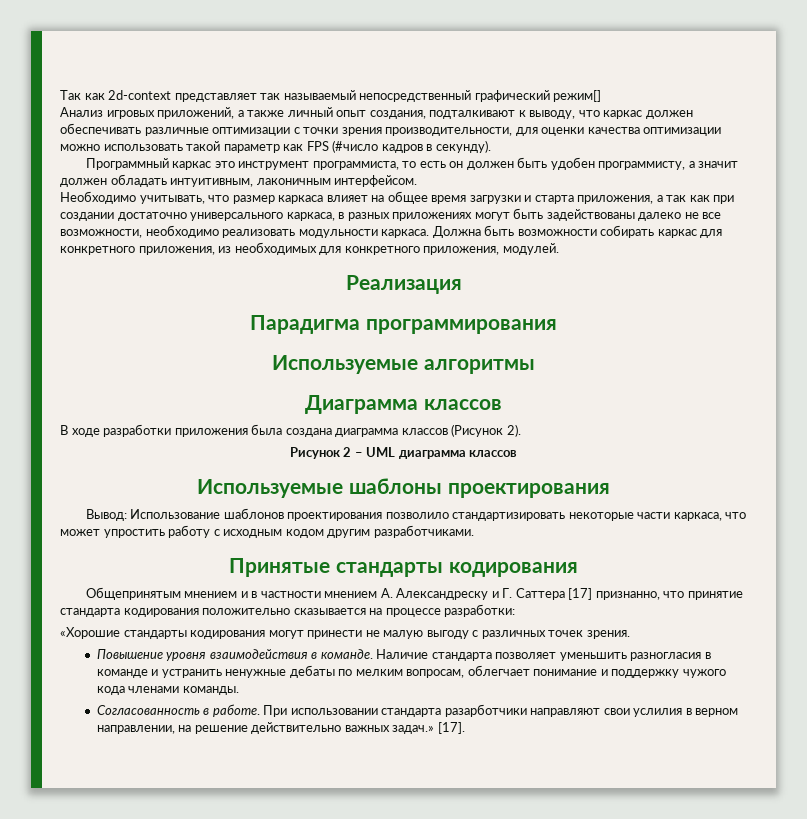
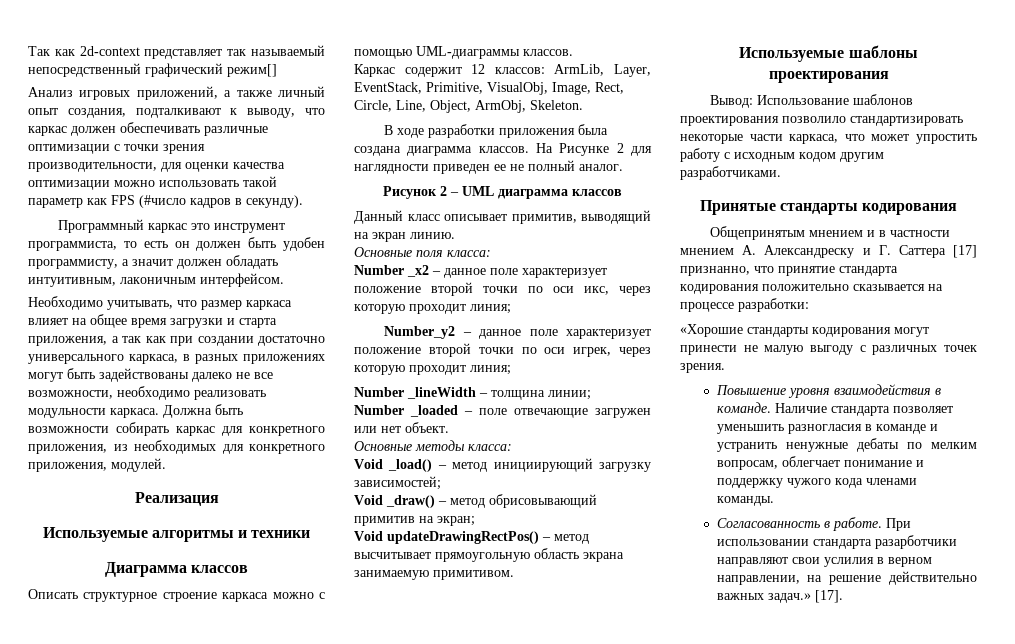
[250,315,557,334] // Парадигма программирования -> (219, 499) none
(535, 366) none -> [238,530,311,538] и техники
(502, 404) none -> [28,589,325,602] [354,46,573,59] [354,64,651,77] [354,82,624,95] [354,100,583,113] // Описать структурное строение каркаса можно с помощью UML-диаграммы классов. // Каркас содержит 12 классов: ArmLib, Layer, EventStack, Primitive, VisualObj, Image, Rect, Circle, Line, Object, ArmObj, Skeleton.
[401,424,521,437] классов (Рисунок 2). -> [478,143,652,156] [354,160,623,174] классов. На Рисунке 2 для наглядности приведен ее не полный аналог.
(518, 453) none -> [354,210,651,224] [354,232,455,242] [354,247,491,257] [354,265,607,278] [354,282,651,296] [354,304,511,314] [384,326,651,339] [354,343,651,357] [354,365,511,375] [354,387,591,400] [354,405,651,418] [354,422,449,433] [354,440,512,451] [354,458,651,472] [354,476,441,490] [354,494,597,508] [354,516,475,526] [354,531,589,544] [354,548,624,562] [354,570,514,580] // Данный класс описывает примитив, выводящий на экран линию. // Основные поля класса: // Number _x2 – данное поле характеризует положение второй точки по оси икс, через которую проходит линия; // Number_y2 – данное поле характеризует положение второй точки по оси игрек, через которую проходит линия; // Number _lineWidth – толщина линии; // Number _loaded – поле отвечающие загружен или нет объект. // Основные методы класса: // Void _load() – метод инициирующий загрузку зависимостей; // Void _draw() – метод обрисовывающий примитив на экран; // Void updateDrawingRectPos() – метод высчитывает прямоугольную область экрана занимаемую примитивом.

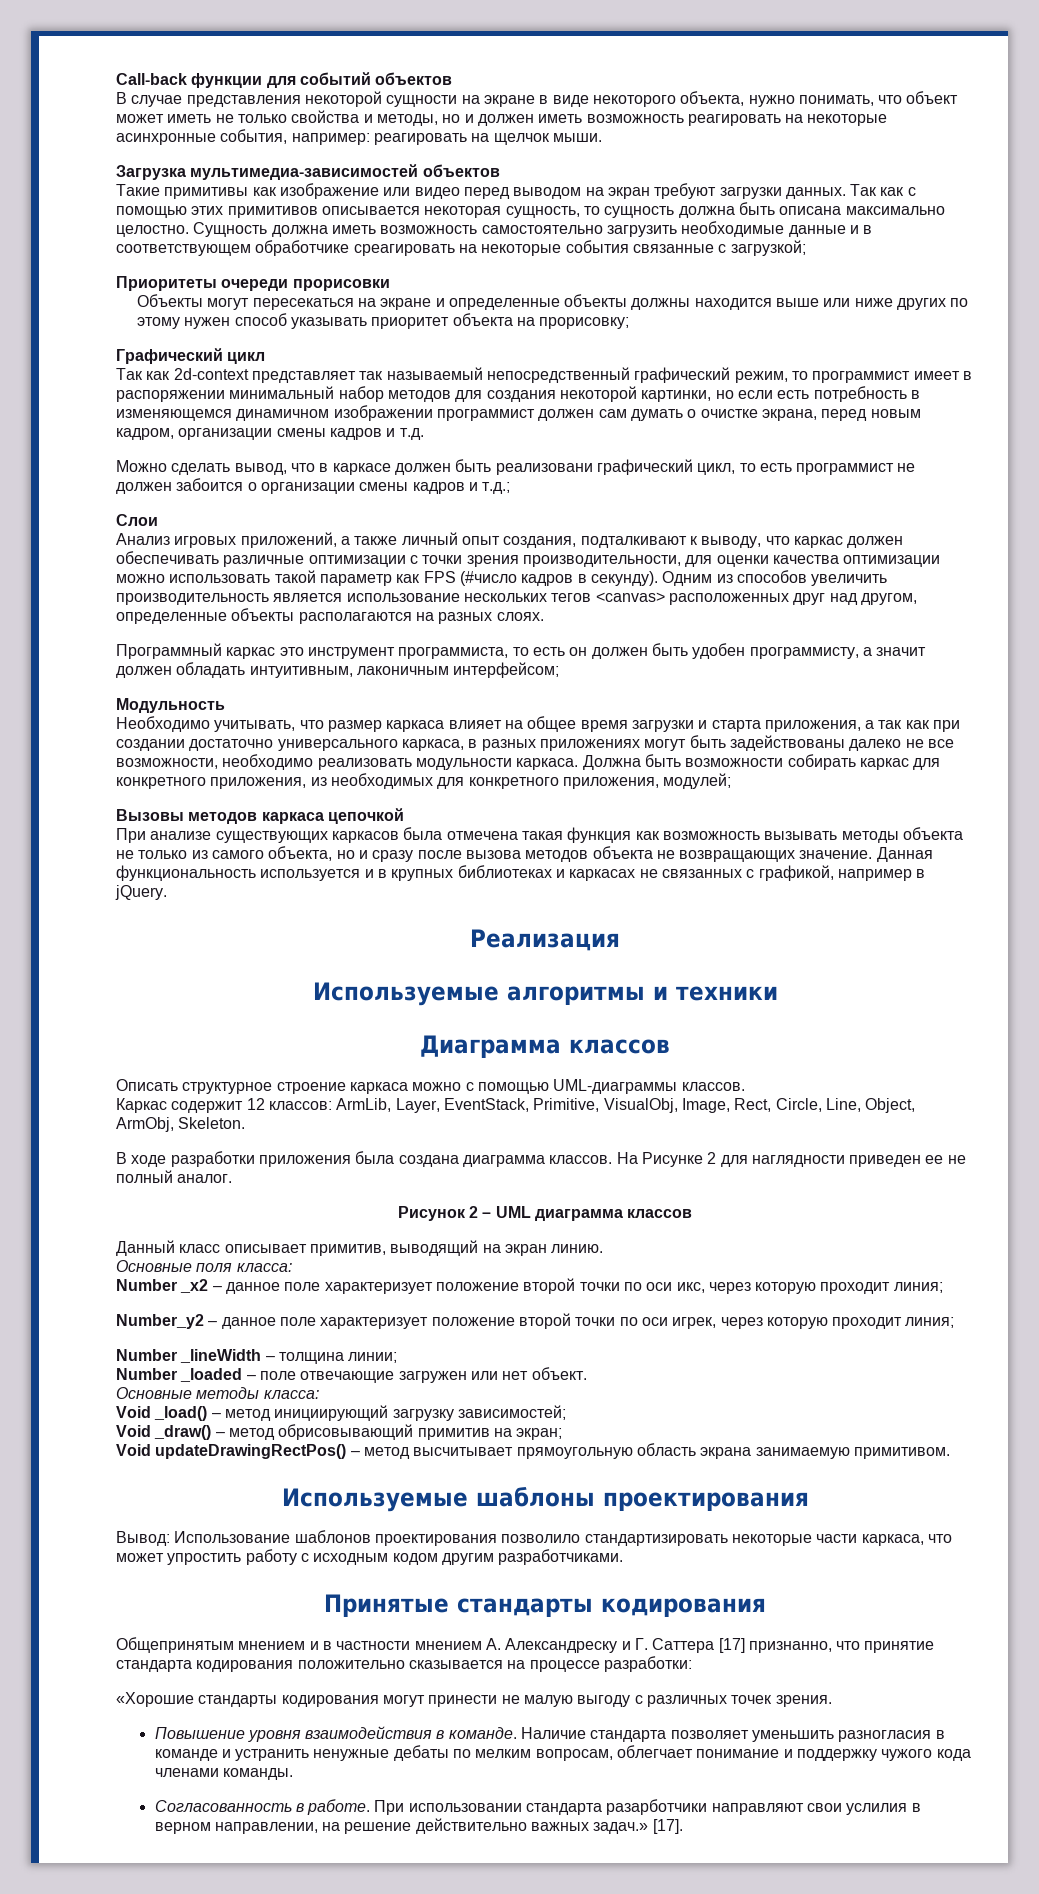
(28, 51) none -> [116,72,453,88] [116,91,959,107] [116,110,888,126] [116,129,602,145] [116,164,500,180] [116,183,916,199] [116,202,945,218] [116,221,873,237] [116,240,806,256] [116,276,390,291] [136,294,969,310] [136,313,630,329] [116,348,266,364] Call-back функции для событий объектов // В случае представления некоторой сущности на экране в виде некоторого объекта, нужно понимать, что объект может иметь не только свойства и методы, но и должен иметь возможность реагировать на некоторые асинхронные события, например: реагировать на щелчок мыши. // Загрузка мультимедиа-зависимостей объектов // Такие примитивы как изображение или видео перед выводом на экран требуют загрузки данных. Так как с помощью этих примитивов описывается некоторая сущность, то сущность должна быть описана максимально целостно. Сущность должна иметь возможность самостоятельно загрузить необходимые данные и в соответствующем обработчике среагировать на некоторые события связанные с загрузкой; // Приоритеты очереди прорисовки // Объекты могут пересекаться на экране и определенные объекты должны находится выше или ниже других по этому нужен способ указывать приоритет объекта на прорисовку; // Графический цикл //
[227,64,277,77] режим[] -> [734,371,972,383] [116,386,920,402] [116,405,921,421] [116,428,424,440] [116,459,916,475] [116,478,511,494] [116,514,158,526] режим, то программист имеет в распоряжении минимальный набор методов для создания некоторой картинки, но если есть потребность в изменяющемся динамичном изображении программист должен сам думать о очистке экрана, перед новым кадром, организации смены кадров и т.д. // Можно сделать вывод, что в каркасе должен быть реализовани графический цикл, то есть программист не должен забоится о организации смены кадров и т.д.; // Слои
(303, 201) none -> [662,570,888,586] [116,592,917,605] [116,608,544,624] Одним из способов увеличить производительность является использование нескольких тегов <canvas> расположенных друг над другом, определенные объекты располагаются на разных слоях.
[200,273,284,287] интерфейсом. -> [453,662,560,678] [116,698,225,713] интерфейсом; // Модульность
[111,458,166,472] модулей. -> [663,773,732,789] [116,808,404,824] [116,827,963,843] [116,846,933,862] [116,865,926,881] [115,885,167,900] модулей; // Вызовы методов каркаса цепочкой // При анализе существующих каркасов была отмечена такая функция как возможность вызывать методы объекта не только из самого объекта, но и сразу после вызова методов объекта не возвращающих значение. Данная функциональность используется и в крупных библиотеках и каркасах не связанных с графикой, например в jQuery.

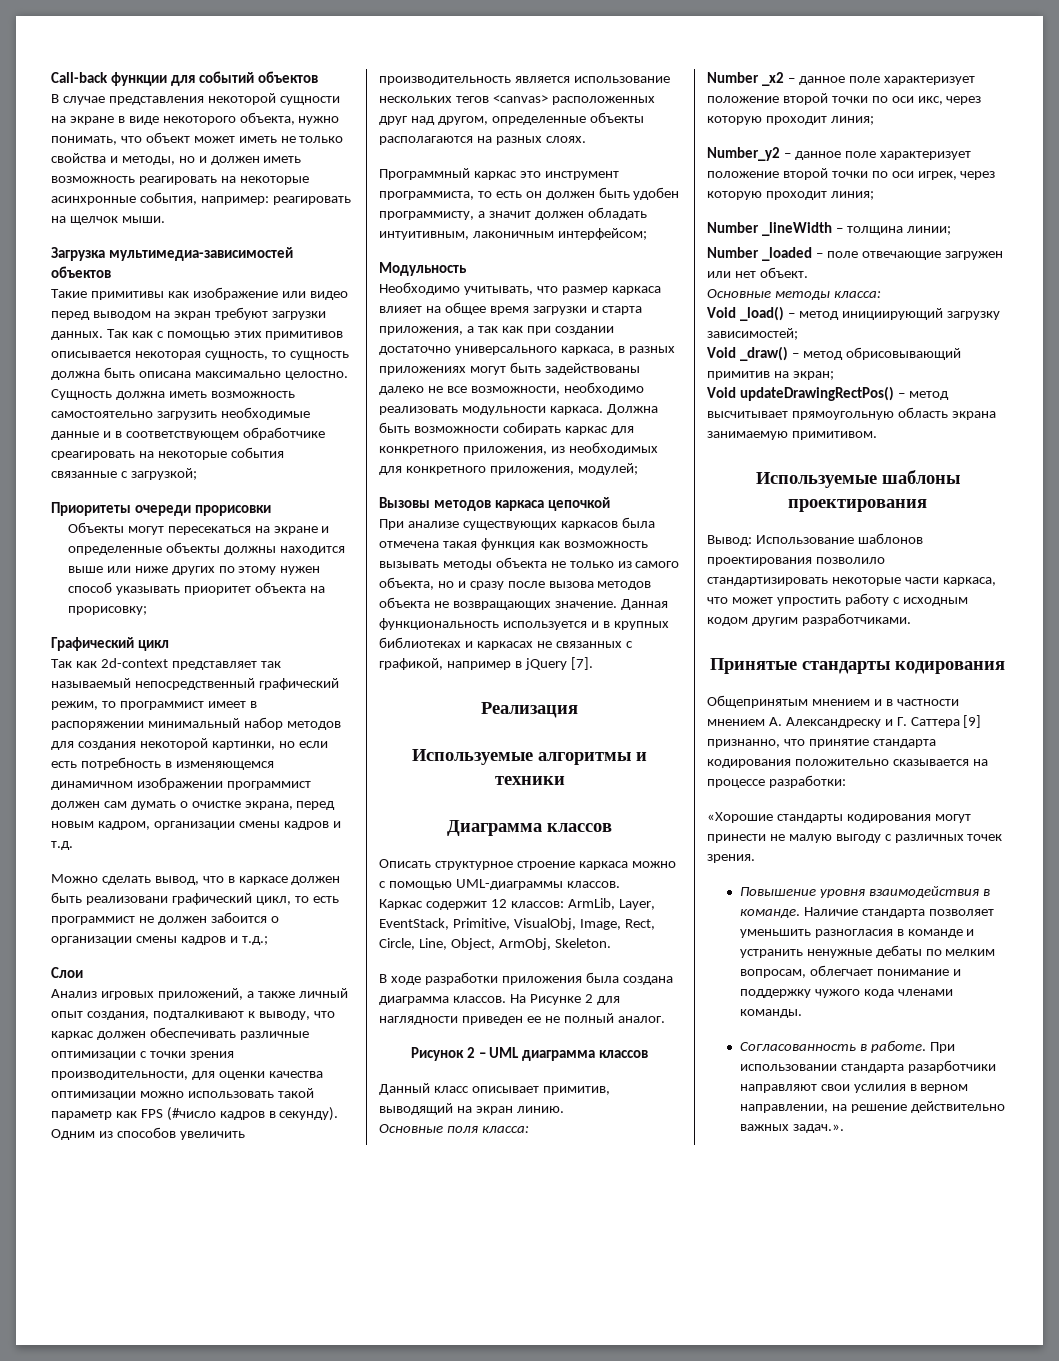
[115,885,167,900] jQuery. -> [524,657,593,670] jQuery [7].
[718,1638,745,1653] [17] -> [963,715,982,728] [9]
[593,1819,683,1834] задач.» [17]. -> [792,1124,844,1133] задач.».

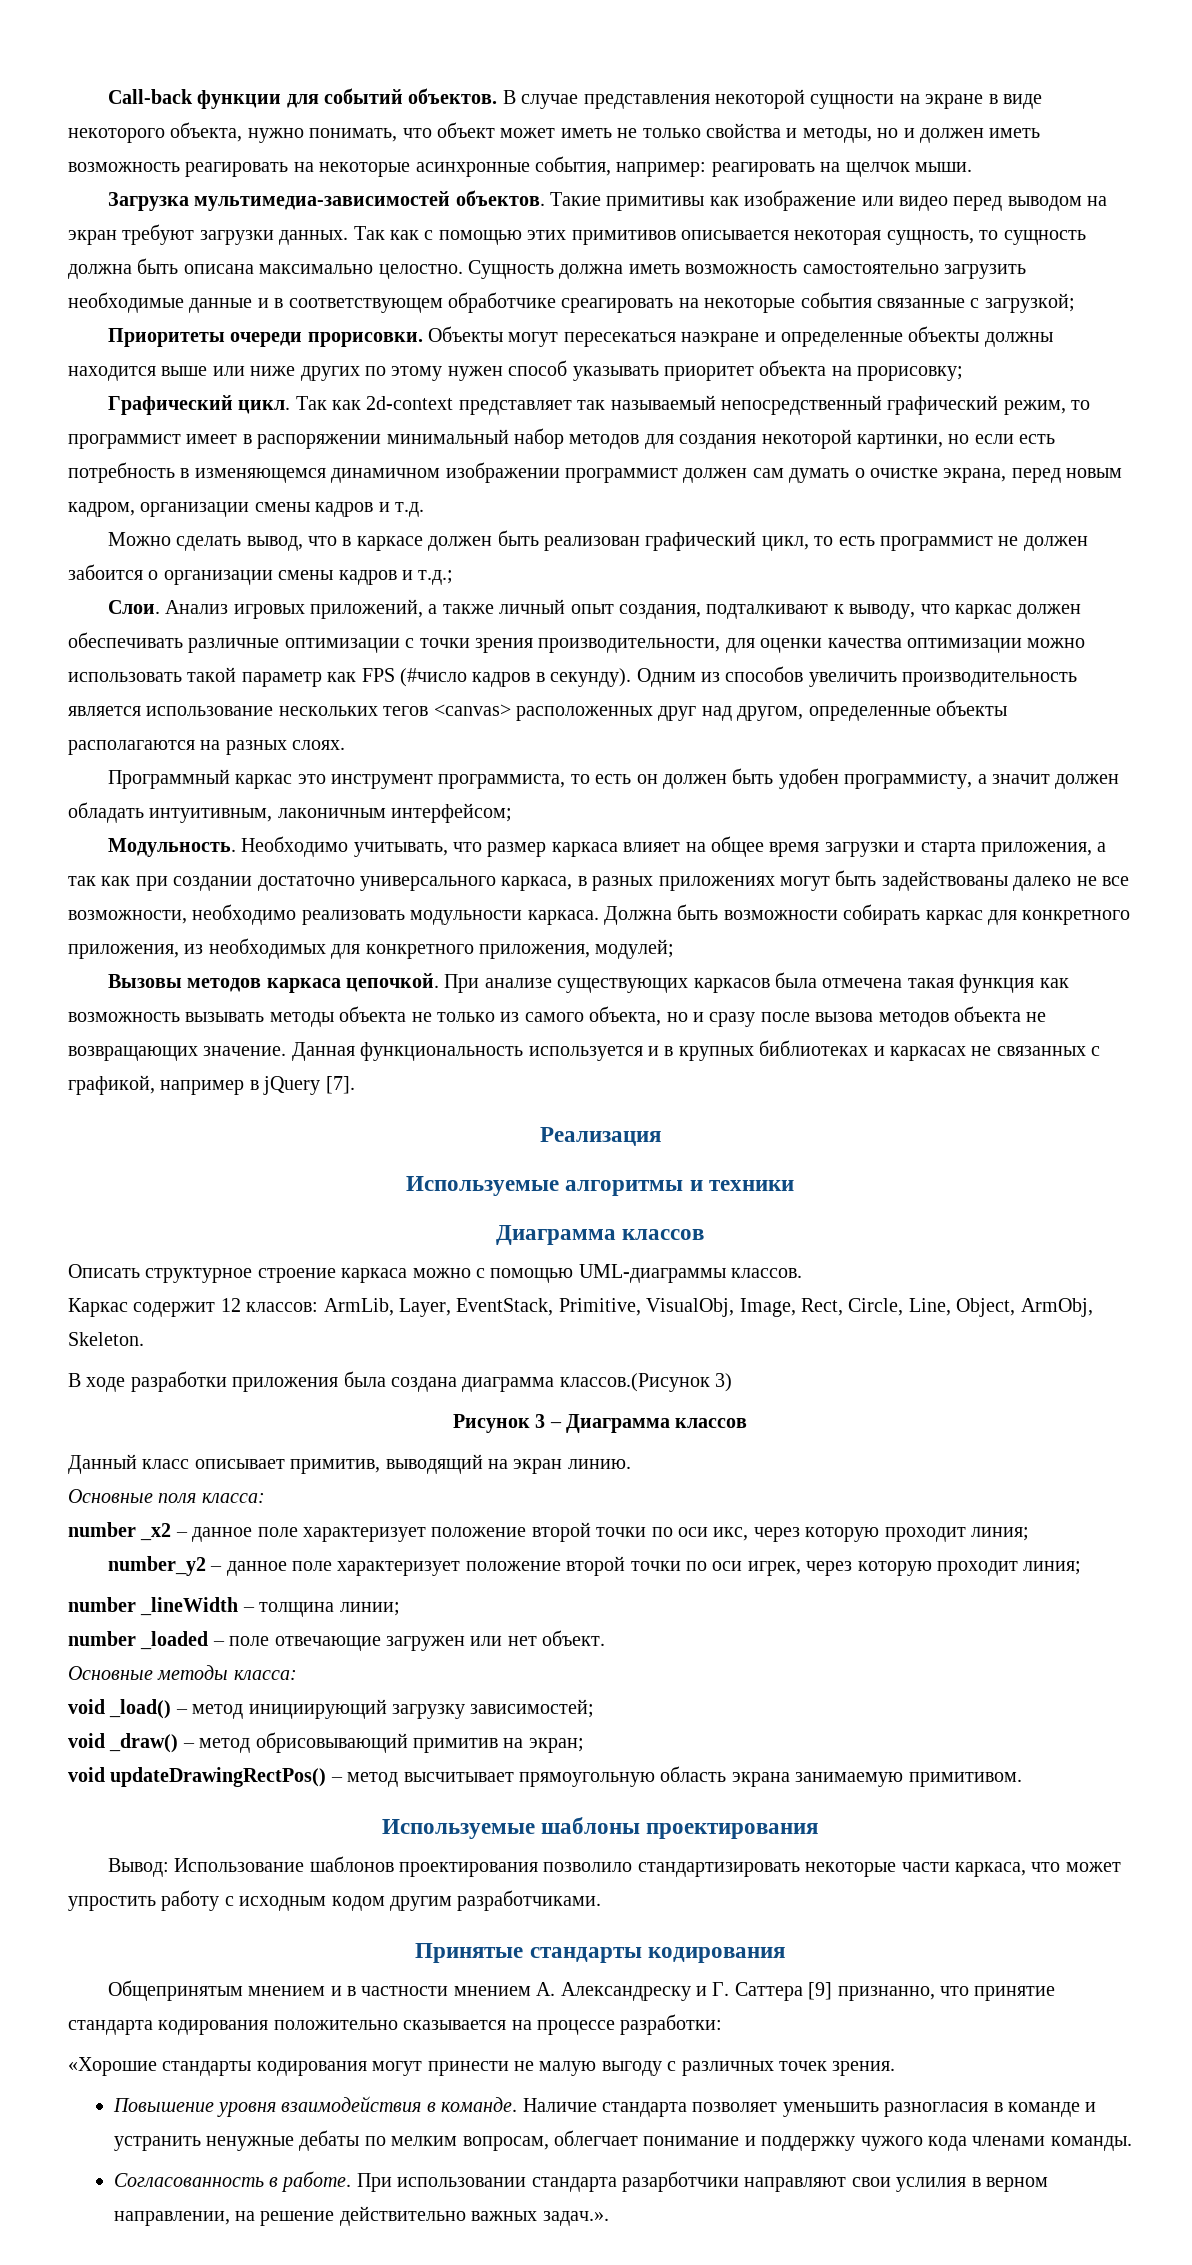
[257,71,318,83] объектов // -> [408,88,498,104] объектов.
[51,266,111,278] объектов // -> [455,190,545,206] объектов.
[194,505,271,516] прорисовки // -> [307,332,423,347] прорисовки.
[254,526,318,535] на экране -> [681,332,760,347] наэкране
[137,640,169,651] цикл // -> [238,400,291,414] цикл.
[85,896,168,905] реализовани -> [543,536,640,551] реализован
[51,967,83,978] Слои // -> [107,600,160,614] Слои.
[379,262,467,276] Модульность // -> [107,838,236,857] Модульность.
[547,497,610,511] цепочкой // -> [345,973,439,992] цепочкой.
[452,994,620,1005] [379,1013,665,1025] [410,1047,596,1061] классов. На Рисунке 2 для наглядности приведен ее не полный аналог. // Рисунок 2 – UML диаграмма -> [559,1373,733,1392] [452,1414,670,1433] классов.(Рисунок 3) // Рисунок 3 – Диаграмма
[707,72,759,83] Number -> [68,1522,136,1537] number
[707,147,780,161] Number_y2 -> [107,1556,206,1576] number_y2
[707,222,759,233] Number -> [68,1597,136,1612] number
[707,247,759,258] Number -> [68,1631,136,1646] number
[707,307,736,318] Void -> [68,1699,105,1714] void
[707,347,736,358] Void -> [68,1733,105,1748] void
[707,387,736,398] Void -> [68,1767,105,1782] void

